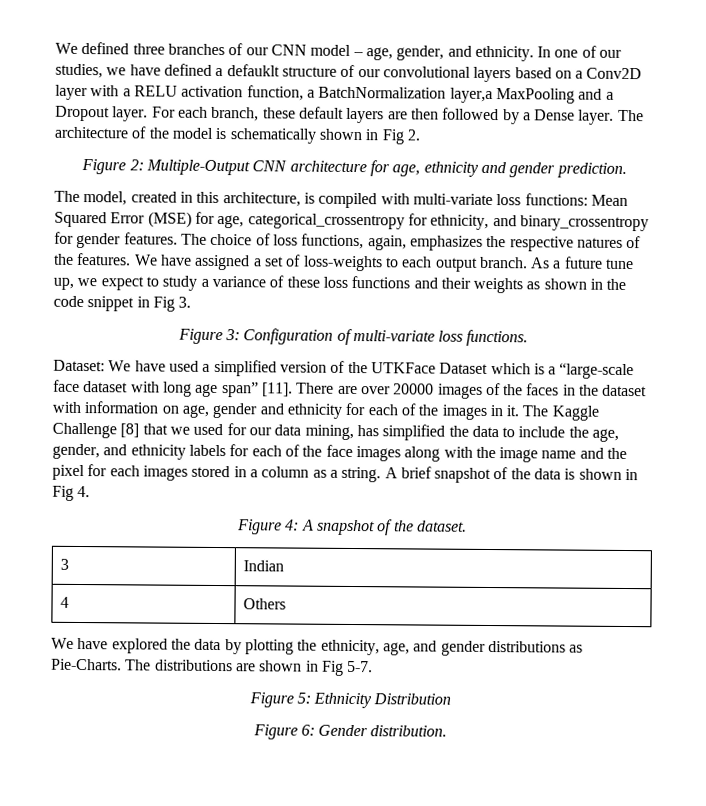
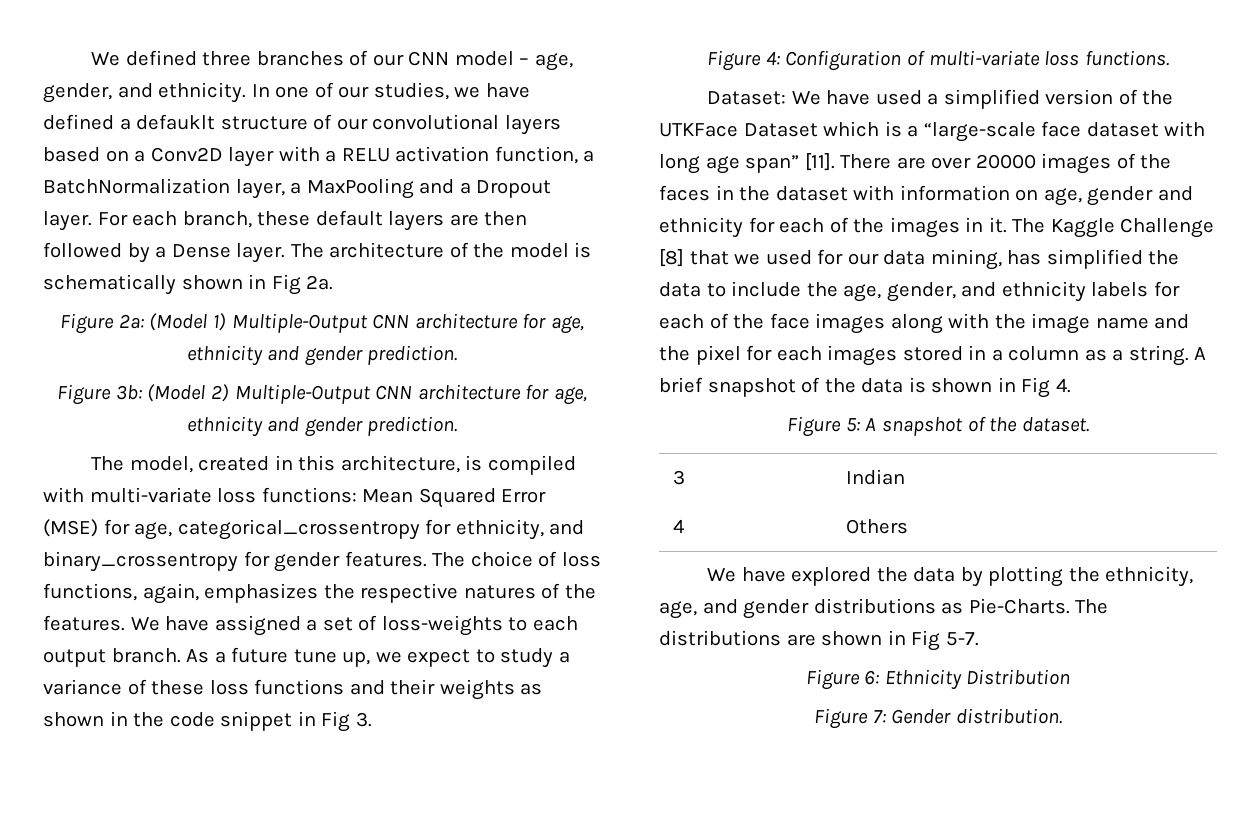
[449,87,493,104] layer,a -> [235,179,302,199] layer, a
[406,129,421,141] [81,159,144,175] 2. // Figure 2: -> [306,275,334,290] [60,313,584,334] [186,345,458,366] [57,384,229,405] 2a. // Figure 2a: (Model 1) Multiple-Output CNN architecture for age, ethnicity and gender prediction. // Figure 3b: (Model 2)
[224,329,240,341] 3: -> [765,51,780,65] 4:
[285,519,300,531] 4: -> [845,418,860,432] 5:
[296,692,311,704] 5: -> [864,670,880,685] 6:
[300,724,315,736] 6: -> [872,710,886,723] 7:

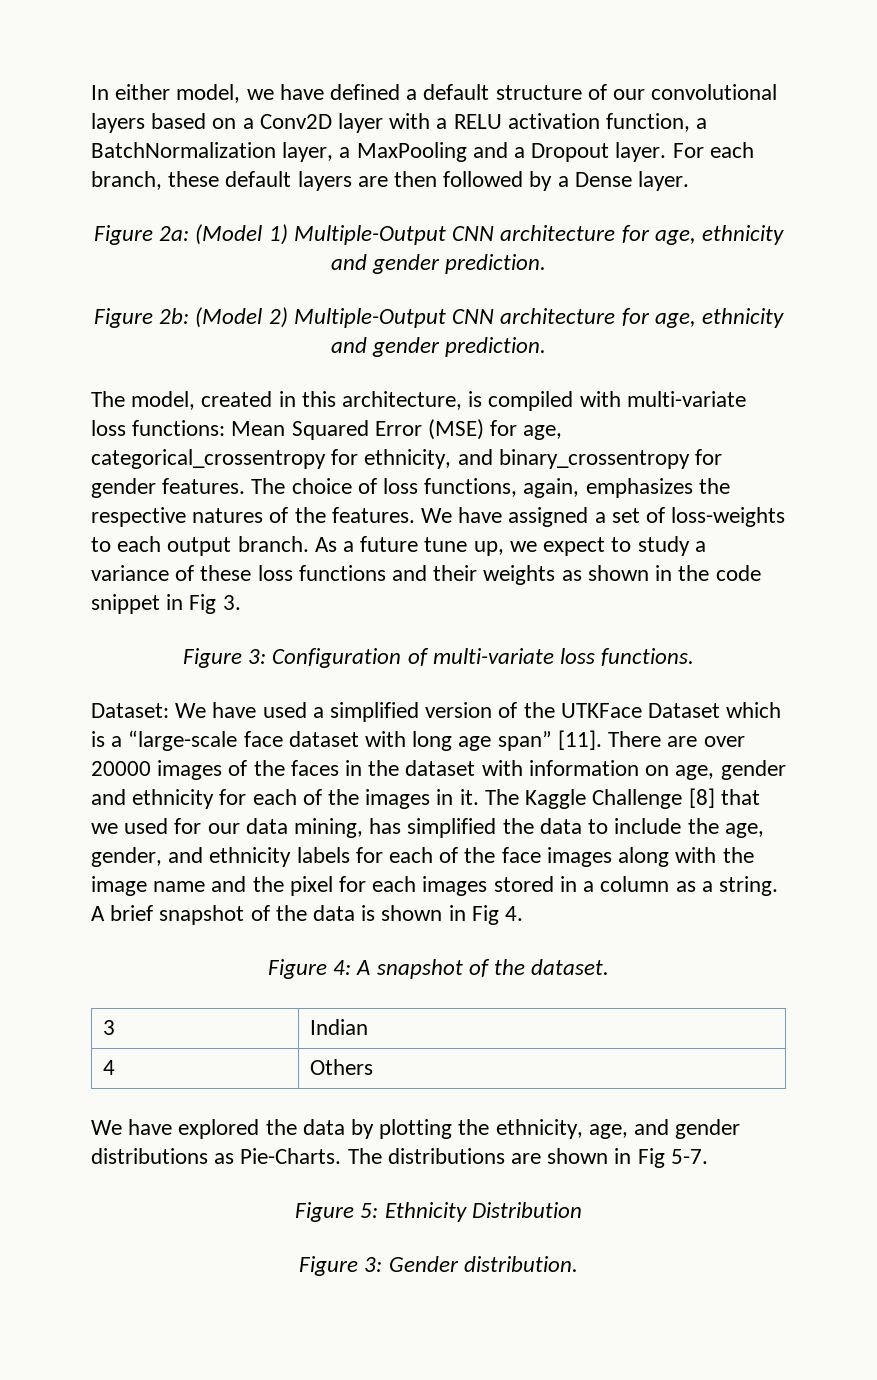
[91,50,573,71] [43,82,449,103] We defined three branches of our CNN model – age, gender, and ethnicity. In one of our studies, -> [91,84,241,103] In either model,
[136,114,216,130] defauklt -> [423,84,490,100] default
[290,242,592,258] [43,274,334,295] The architecture of the model is schematically shown in Fig 2a. -> (690, 181) none
[115,385,142,400] 3b: -> [159,308,190,324] 2b:
[765,51,780,65] 4: -> [248,649,267,664] 3:
[845,418,860,432] 5: -> [333,960,352,975] 4:
[864,670,880,685] 6: -> [360,1203,379,1218] 5:
[872,710,886,723] 7: -> [364,1257,383,1272] 3:

